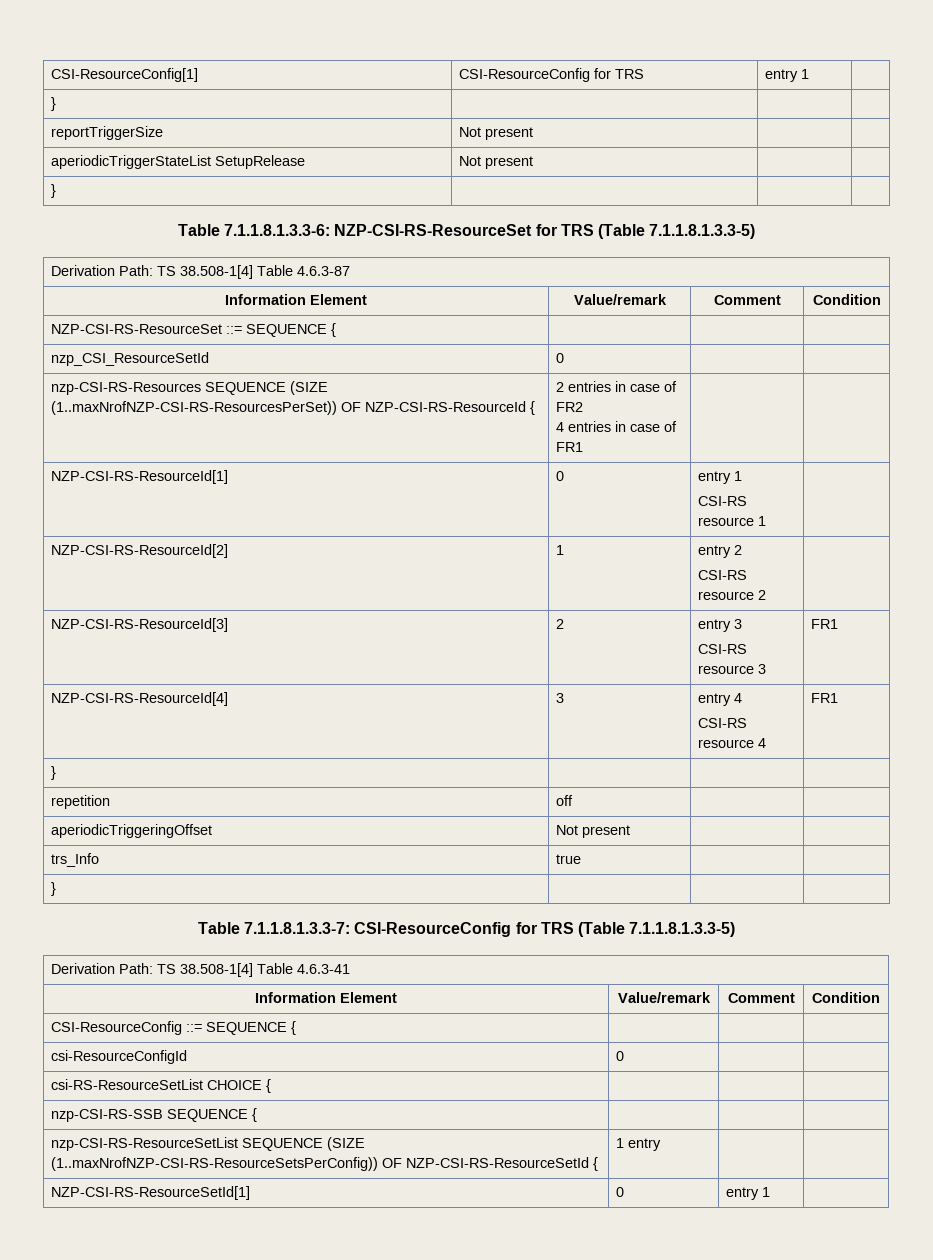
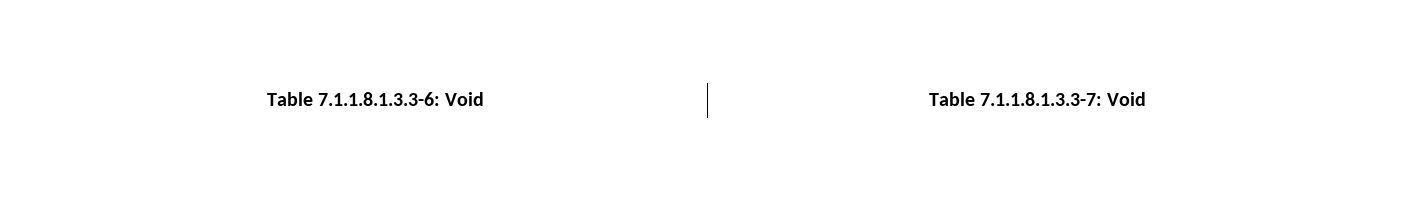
[51,68,199,82] [459,68,645,82] [765,69,810,82] [51,97,57,111] [51,126,164,140] [459,127,534,140] [51,155,306,169] [459,156,534,169] [51,184,57,198] [177,224,756,239] [51,265,351,279] [225,294,368,305] [573,294,667,305] [713,295,781,305] [812,294,881,305] [51,323,337,337] [51,352,210,366] [556,353,565,363] [51,381,329,395] [51,401,536,415] [556,381,678,392] [556,402,584,412] [556,421,678,432] [556,442,584,452] [51,470,229,484] [556,471,565,481] [698,471,743,484] [698,496,748,506] [698,516,767,526] [51,544,229,558] [556,545,565,555] [698,545,743,558] [698,570,748,580] [698,590,767,600] [51,618,229,632] [556,619,565,629] [698,619,743,632] [698,644,748,654] [698,664,767,674] [811,619,839,629] [51,692,229,706] [556,693,565,703] [698,693,743,706] [698,718,748,728] [698,738,767,748] [811,693,839,703] [51,766,57,780] [51,795,111,809] [556,795,574,806] [51,824,213,838] [556,825,631,838] [51,853,100,867] [556,854,582,864] [51,882,57,896] [197,922,736,937] [51,963,351,977] [254,992,397,1003] [617,992,711,1003] [727,993,795,1003] [812,992,880,1003] [51,1021,297,1035] [51,1050,188,1064] [616,1051,625,1061] [51,1079,272,1093] [51,1108,258,1122] [51,1137,366,1151] [51,1157,599,1171] [616,1138,662,1151] [51,1186,251,1200] [616,1187,625,1197] [726,1187,771,1200] CSI-ResourceConfig[1] | CSI-ResourceConfig for TRS | entry 1 | // } | | | // reportTriggerSize | Not present | | // aperiodicTriggerStateList SetupRelease | Not present | | // } | | | // Table 7.1.1.8.1.3.3-6: NZP-CSI-RS-ResourceSet for TRS (Table 7.1.1.8.1.3.3-5) // Derivation Path: TS 38.508-1[4] Table 4.6.3-87 // Information Element | Value/remark | Comment | Condition // NZP-CSI-RS-ResourceSet ::= SEQUENCE { | | | // nzp_CSI_ResourceSetId | 0 | | // nzp-CSI-RS-Resources SEQUENCE (SIZE (1..maxNrofNZP-CSI-RS-ResourcesPerSet)) OF NZP-CSI-RS-ResourceId { | 2 entries in case of FR2 // 4 entries in case of FR1 | | // NZP-CSI-RS-ResourceId[1] | 0 | entry 1 // CSI-RS resource 1 | // NZP-CSI-RS-ResourceId[2] | 1 | entry 2 // CSI-RS resource 2 | // NZP-CSI-RS-ResourceId[3] | 2 | entry 3 // CSI-RS resource 3 | FR1 // NZP-CSI-RS-ResourceId[4] | 3 | entry 4 // CSI-RS resource 4 | FR1 // } | | | // repetition | off | | // aperiodicTriggeringOffset | Not present | | // trs_Info | true | | // } | | | // Table 7.1.1.8.1.3.3-7: CSI-ResourceConfig for TRS (Table 7.1.1.8.1.3.3-5) // Derivation Path: TS 38.508-1[4] Table 4.6.3-41 // Information Element | Value/remark | Comment | Condition // CSI-ResourceConfig ::= SEQUENCE { | | | // csi-ResourceConfigId | 0 | | // csi-RS-ResourceSetList CHOICE { | | | // nzp-CSI-RS-SSB SEQUENCE { | | | // nzp-CSI-RS-ResourceSetList SEQUENCE (SIZE (1..maxNrofNZP-CSI-RS-ResourceSetsPerConfig)) OF NZP-CSI-RS-ResourceSetId { | 1 entry | | // NZP-CSI-RS-ResourceSetId[1] | 0 | entry 1 | -> [266,92,485,106] [928,92,1147,106] Table 7.1.1.8.1.3.3-6: Void // Table 7.1.1.8.1.3.3-7: Void

